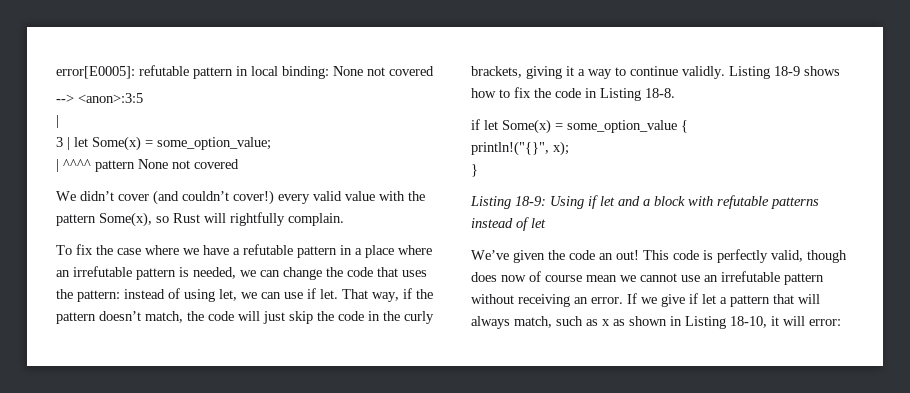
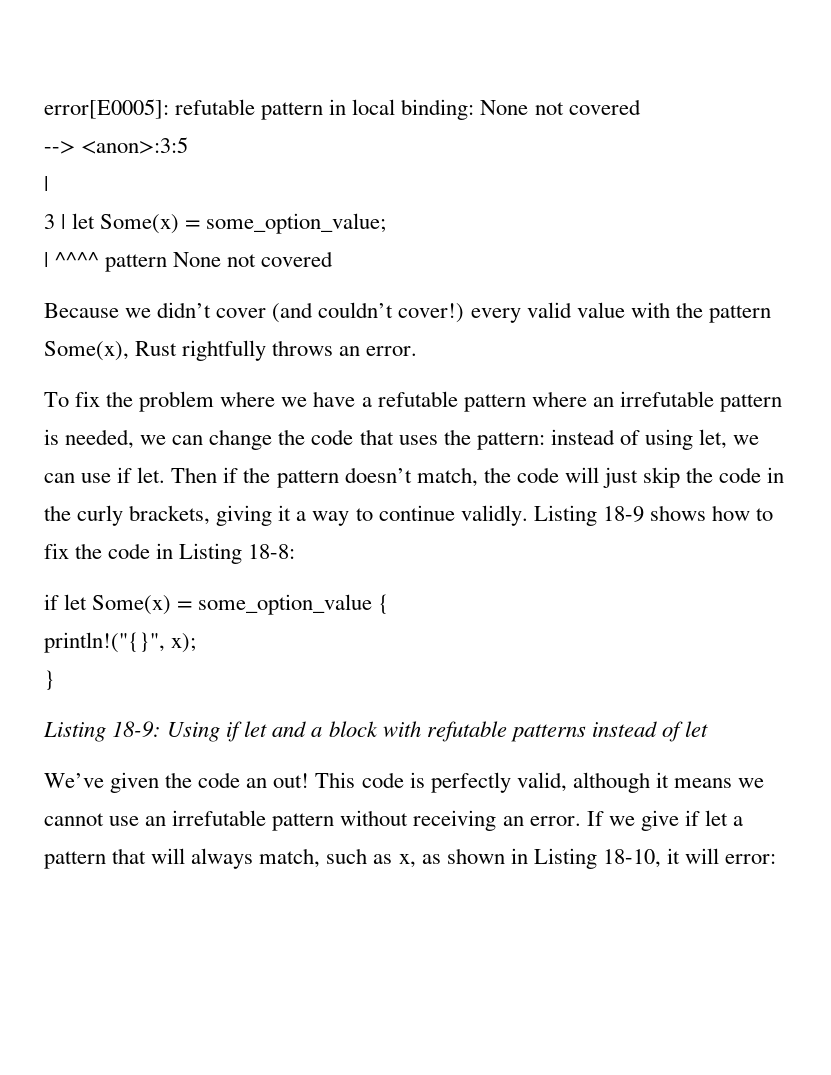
[56,191,76,201] We -> [44,303,152,318] Because we
[156,212,344,226] so Rust will rightfully complain. -> [135,340,418,361] Rust rightfully throws an error.
[117,248,141,255] case -> [139,391,215,412] problem
[340,245,394,258] in a place -> (526, 403) none
[342,289,399,302] That way, -> [171,467,218,483] Then
[645,88,675,98] 18-8. -> [248,544,296,559] 18-8:
[807,250,847,263] [471,271,617,282] though does now of course mean -> [572,772,732,793] although it means
[602,319,610,326] x -> [398,854,416,868] x,

